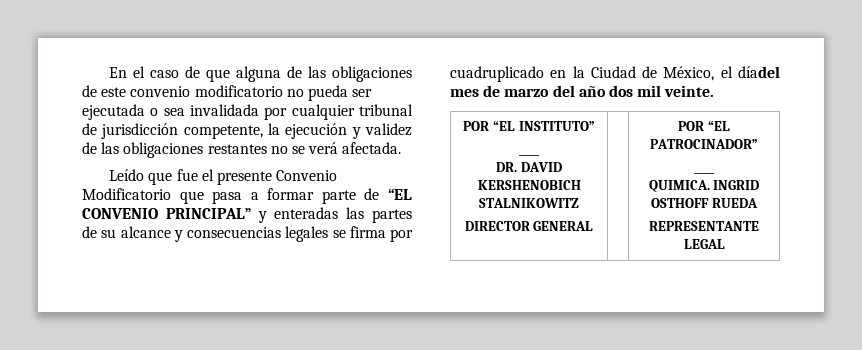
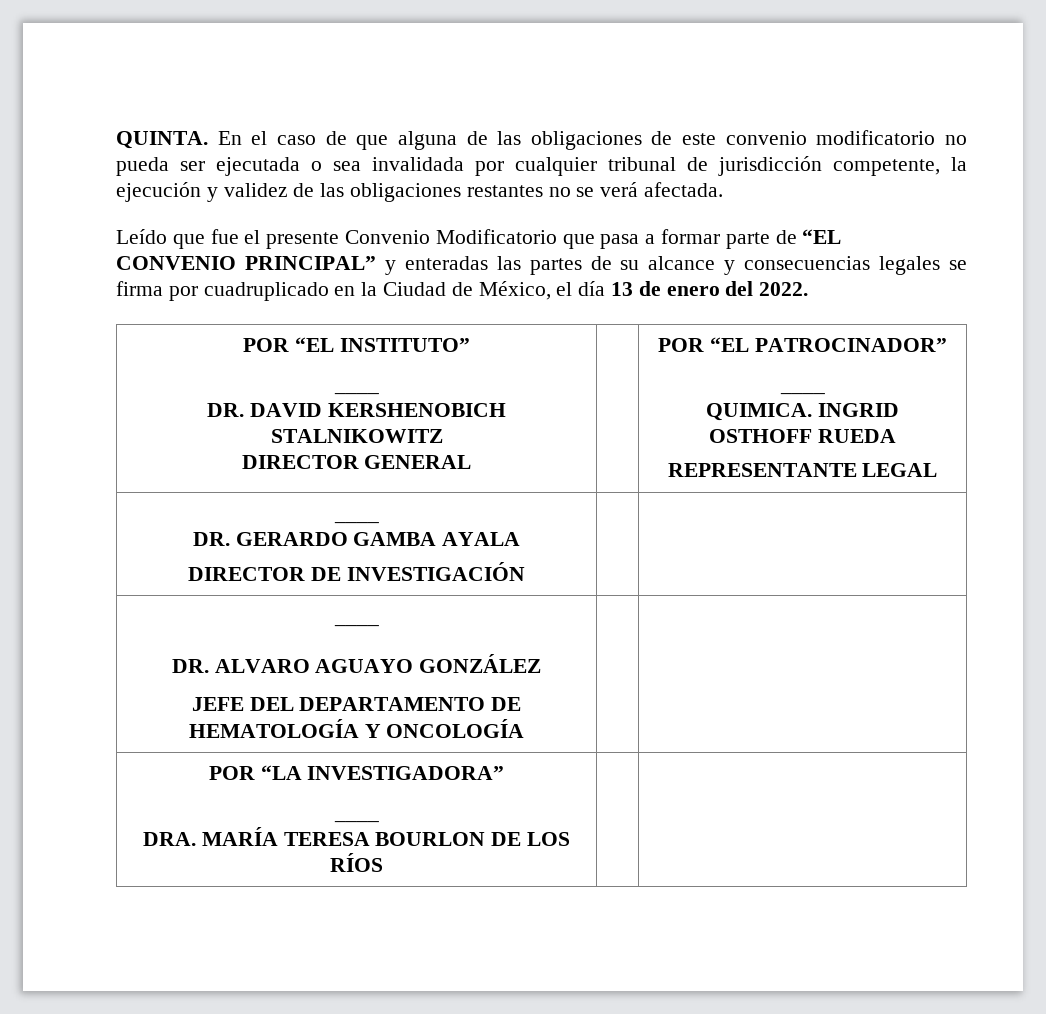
(109, 72) none -> [116,131,208,149] QUINTA.
[738,66,780,78] [450,85,715,97] díadel mes de marzo del año dos mil veinte. -> [578,281,809,296] día 13 de enero del 2022.
(725, 244) none -> [333,520,379,524] [192,532,521,546] [188,562,525,581] [333,623,379,627] [171,654,542,673] [191,697,522,711] [188,719,525,738] [208,765,505,780] [333,819,379,823] [142,827,571,846] [330,853,383,872] // ____ // DR. GERARDO GAMBA AYALA // DIRECTOR DE INVESTIGACIÓN | | // ____ // DR. ALVARO AGUAYO GONZÁLEZ // JEFE DEL DEPARTAMENTO DE HEMATOLOGÍA Y ONCOLOGÍA | | // POR “LA INVESTIGADORA” // ____ // DRA. MARÍA TERESA BOURLON DE LOS RÍOS | |

